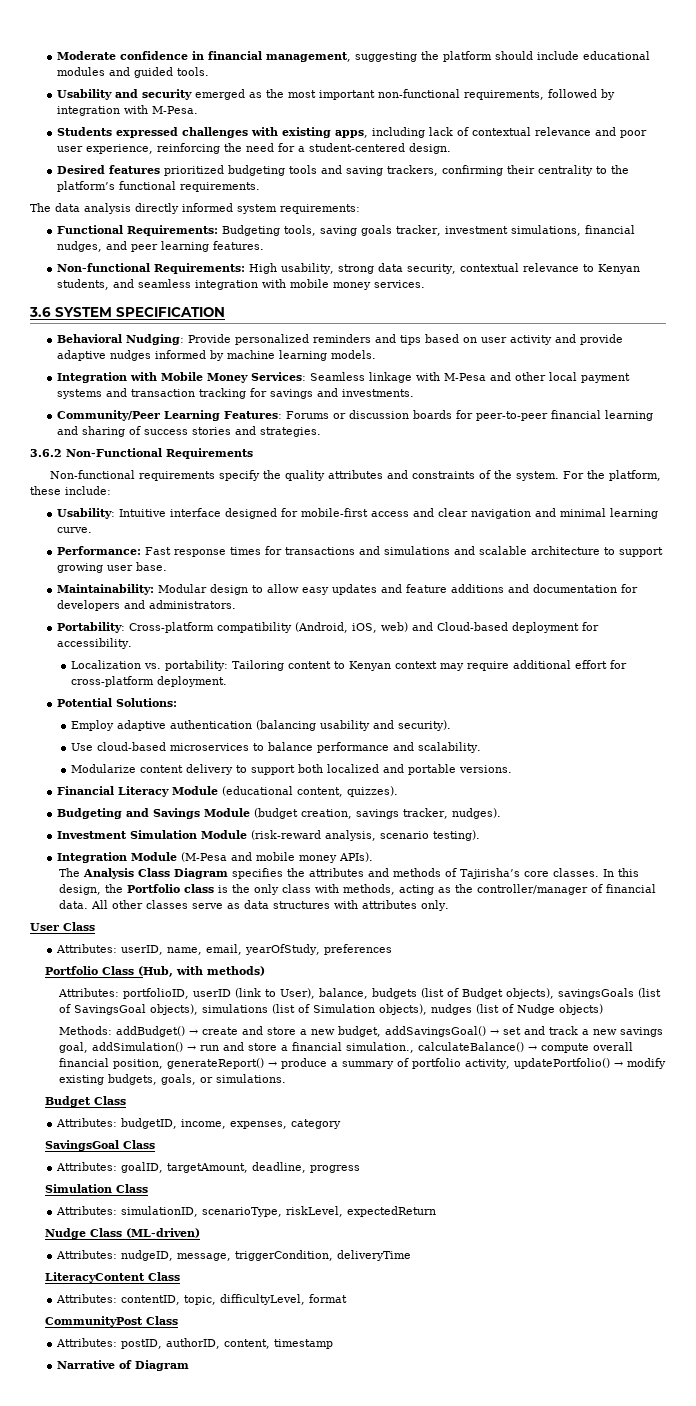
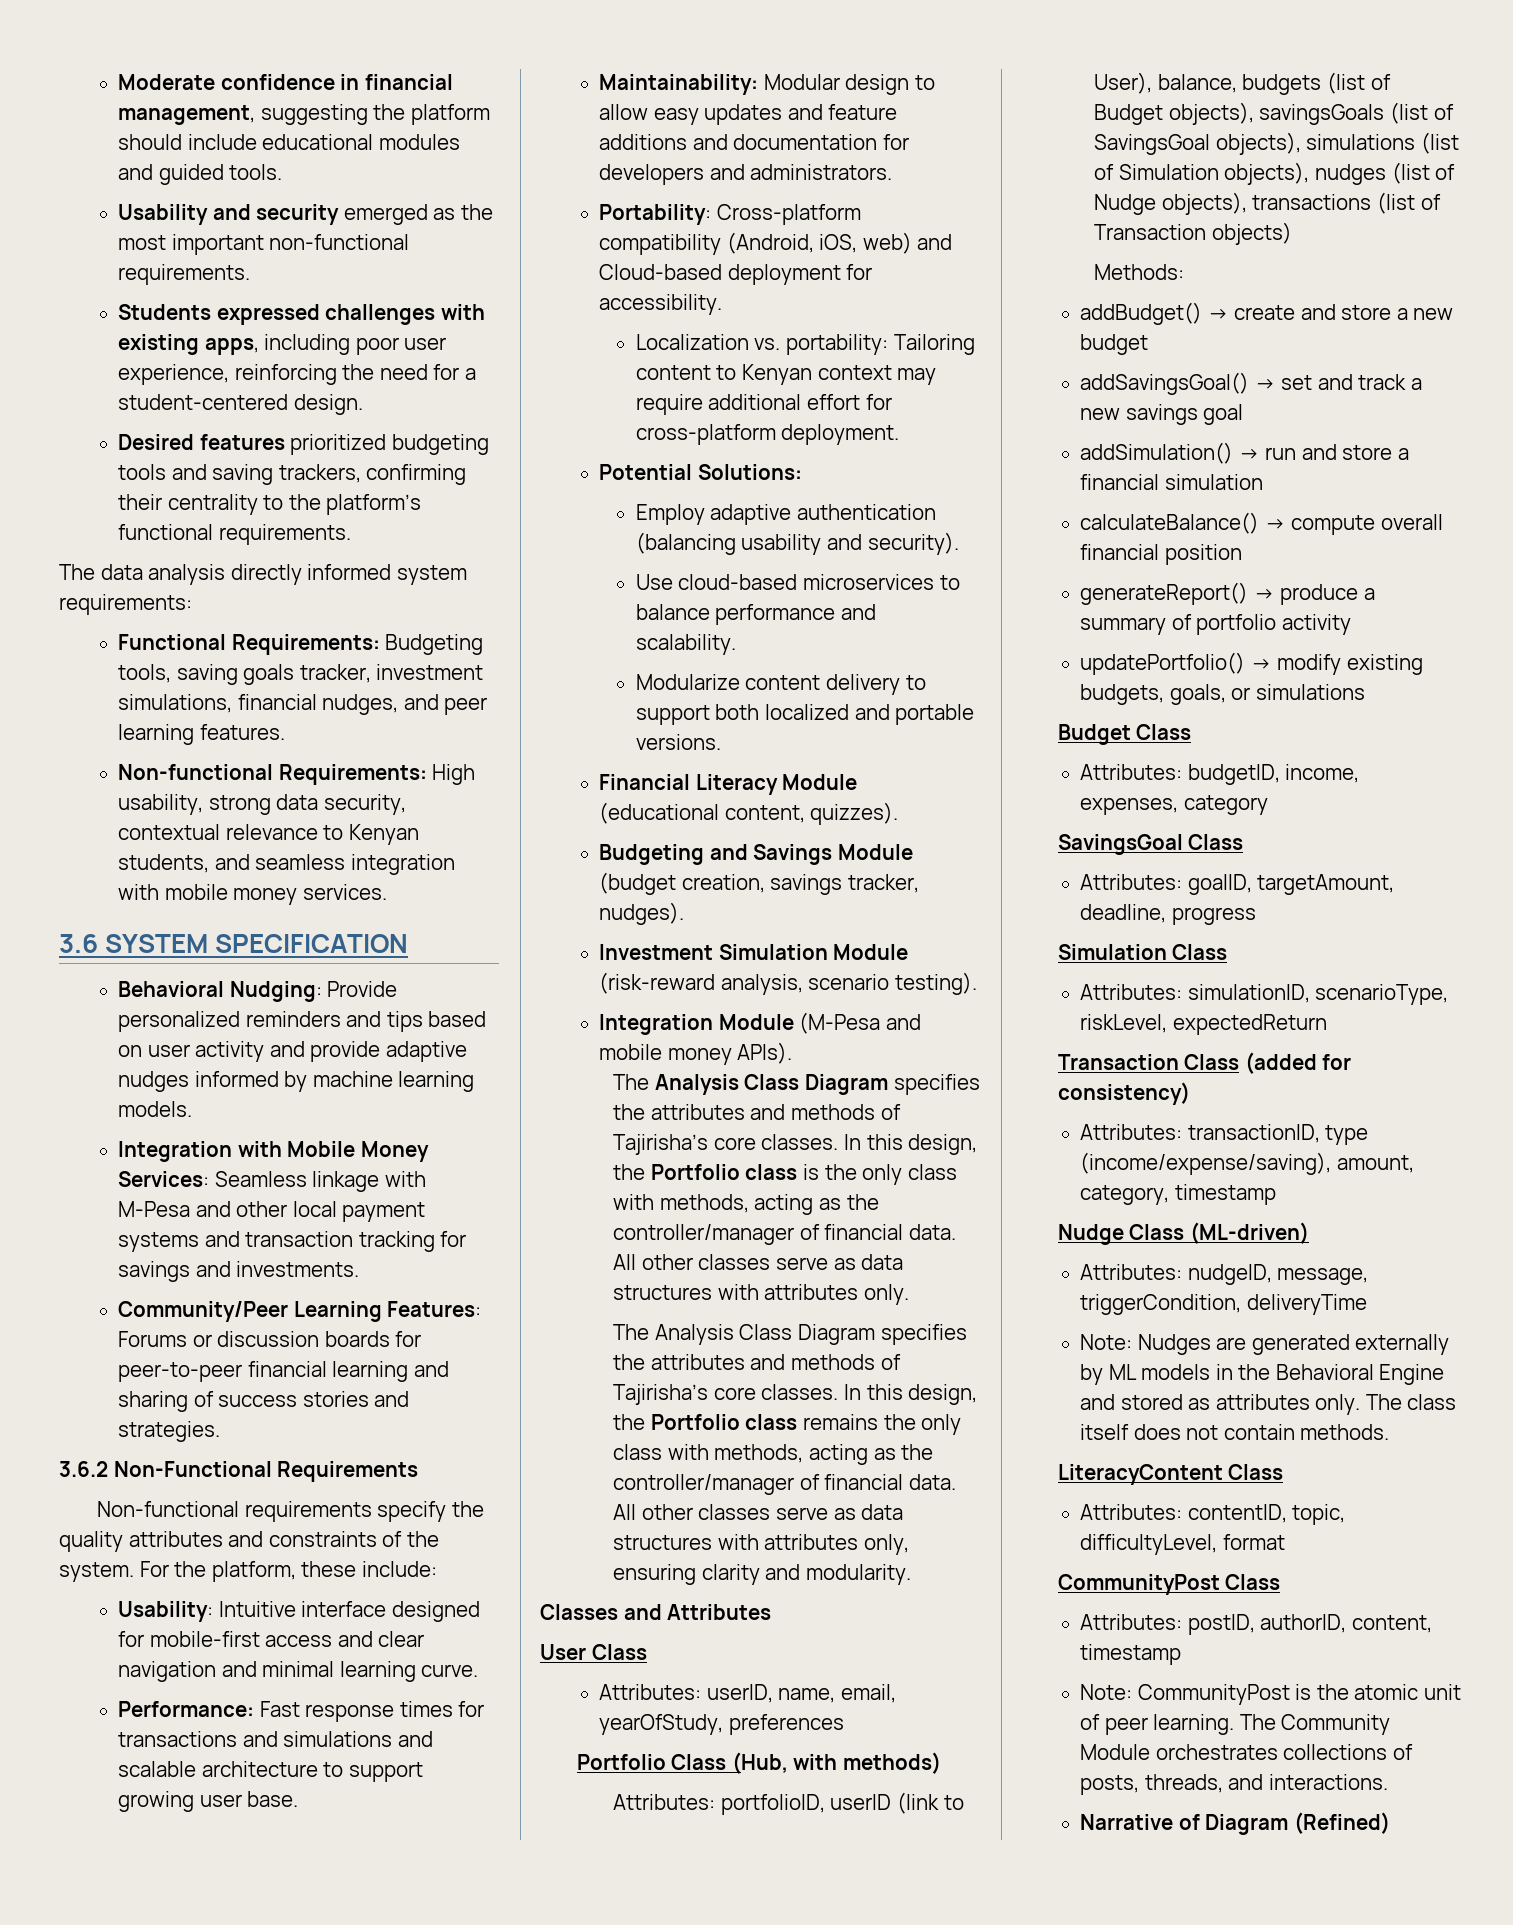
[463,89,615,100] [56,105,198,116] requirements, followed by integration with M-Pesa. -> [118,264,251,285] requirements.
[428,127,616,136] lack of contextual relevance and -> (351, 344) none
(450, 905) none -> [613,1324,967,1345] [613,1354,901,1370] [613,1384,978,1405] [613,1414,962,1435] [613,1444,934,1465] [613,1474,956,1495] [613,1504,904,1520] [613,1534,909,1555] [613,1564,911,1585] [540,1604,772,1620] // The Analysis Class Diagram specifies the attributes and methods of Tajirisha’s core classes. In this design, the Portfolio class remains the only class with methods, acting as the controller/manager of financial data. All other classes serve as data structures with attributes only, ensuring clarity and modularity. // Classes and Attributes
(556, 1009) none -> [1161,192,1441,215] [1094,224,1207,240] objects), transactions (list of Transaction
(113, 1030) none -> (1185, 272) //
[338,1026,382,1037] budget, -> [1080,334,1149,355] budget //
[59,1042,89,1053] goal, -> [1203,404,1244,425] goal //
[346,1042,415,1053] simulation., -> [1164,474,1263,490] simulation //
[113,1059,164,1069] position, -> [1164,544,1242,565] position //
[465,1059,511,1069] activity, -> [1281,614,1351,635] activity //
[216,1074,287,1083] simulations. -> [1255,684,1365,700] simulations
(436, 1211) none -> [1057,1052,1352,1074] [1057,1082,1190,1105] [1080,1124,1369,1145] [1080,1152,1414,1175] [1080,1184,1276,1205] // Transaction Class (added for consistency) // Attributes: transactionID, type (income/expense/saving), amount, category, timestamp
(411, 1255) none -> [1080,1334,1450,1355] [1080,1364,1445,1385] [1080,1394,1457,1415] [1080,1424,1390,1440] // Note: Nudges are generated externally by ML models in the Behavioral Engine and stored as attributes only. The class itself does not contain methods.
(333, 1344) none -> [1080,1684,1461,1705] [1080,1714,1391,1735] [1080,1744,1413,1760] [1080,1774,1388,1795] // Note: CommunityPost is the atomic unit of peer learning. The Community Module orchestrates collections of posts, threads, and interactions.
(189, 1365) none -> [1293,1812,1390,1834] (Refined)

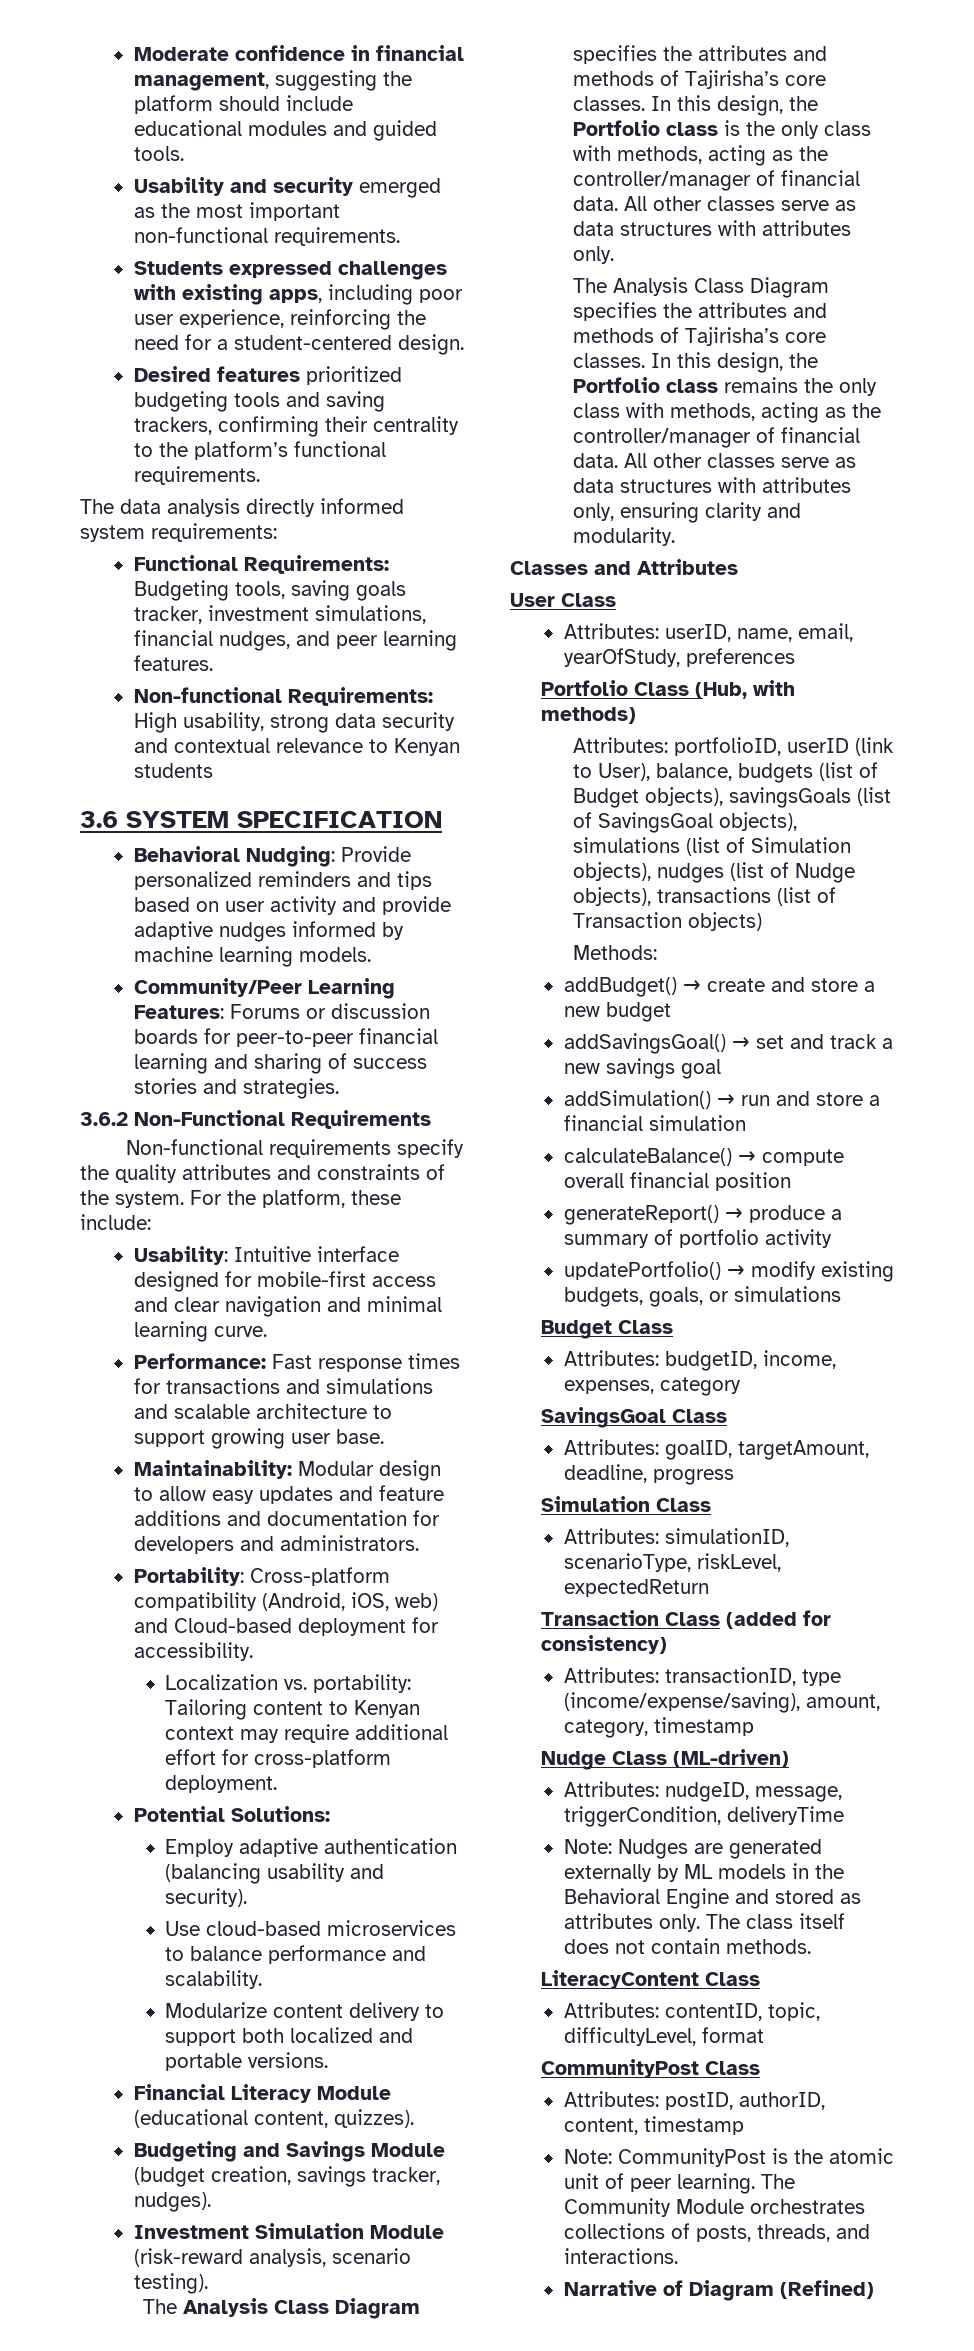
[323,794,406,815] security, -> [381,712,455,731] [133,738,168,753] security and
[118,854,455,875] [118,884,387,905] students, and seamless integration with mobile money services. -> [133,763,213,778] students
[118,1141,429,1162] [118,1171,426,1192] [118,1201,426,1222] [118,1231,467,1252] [118,1261,360,1282] // Integration with Mobile Money Services: Seamless linkage with M-Pesa and other local payment systems and transaction tracking for savings and investments. -> (371, 954) none
[599,1012,921,1035] [599,1042,793,1065] // Integration Module (M-Pesa and mobile money APIs). -> (208, 2283) none

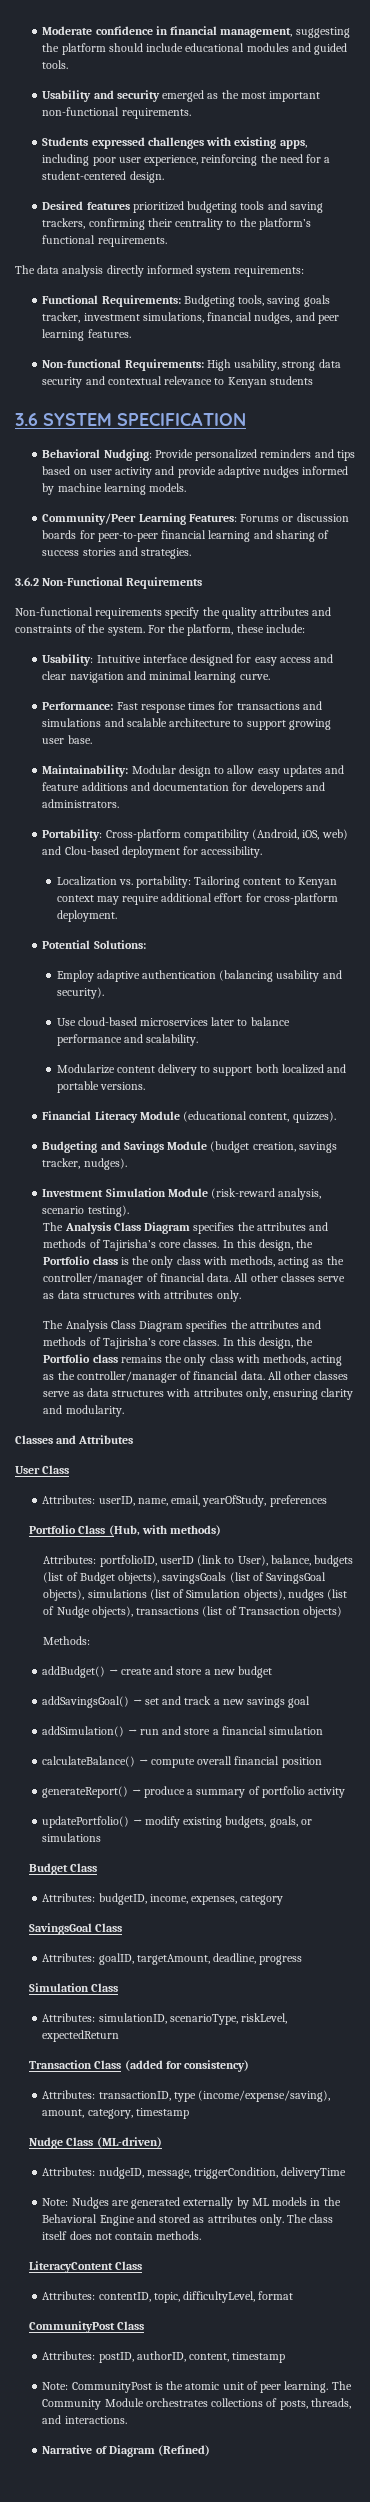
[256,1271,366,1287] mobile-first -> [254,657,277,666] easy
[173,1618,292,1633] Cloud-based -> [64,846,119,855] Clou-based
(457, 1928) none -> [211,1017,235,1026] later

